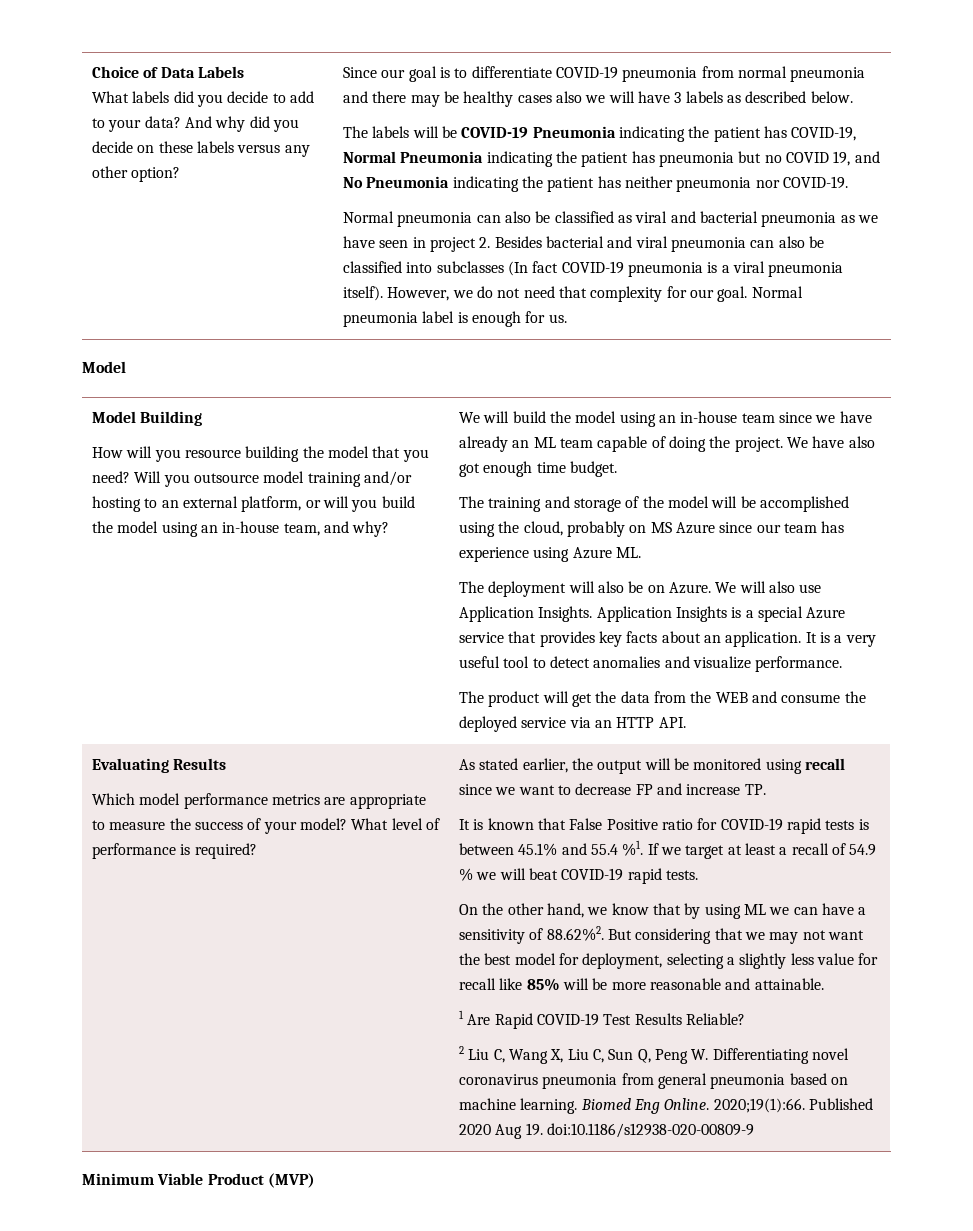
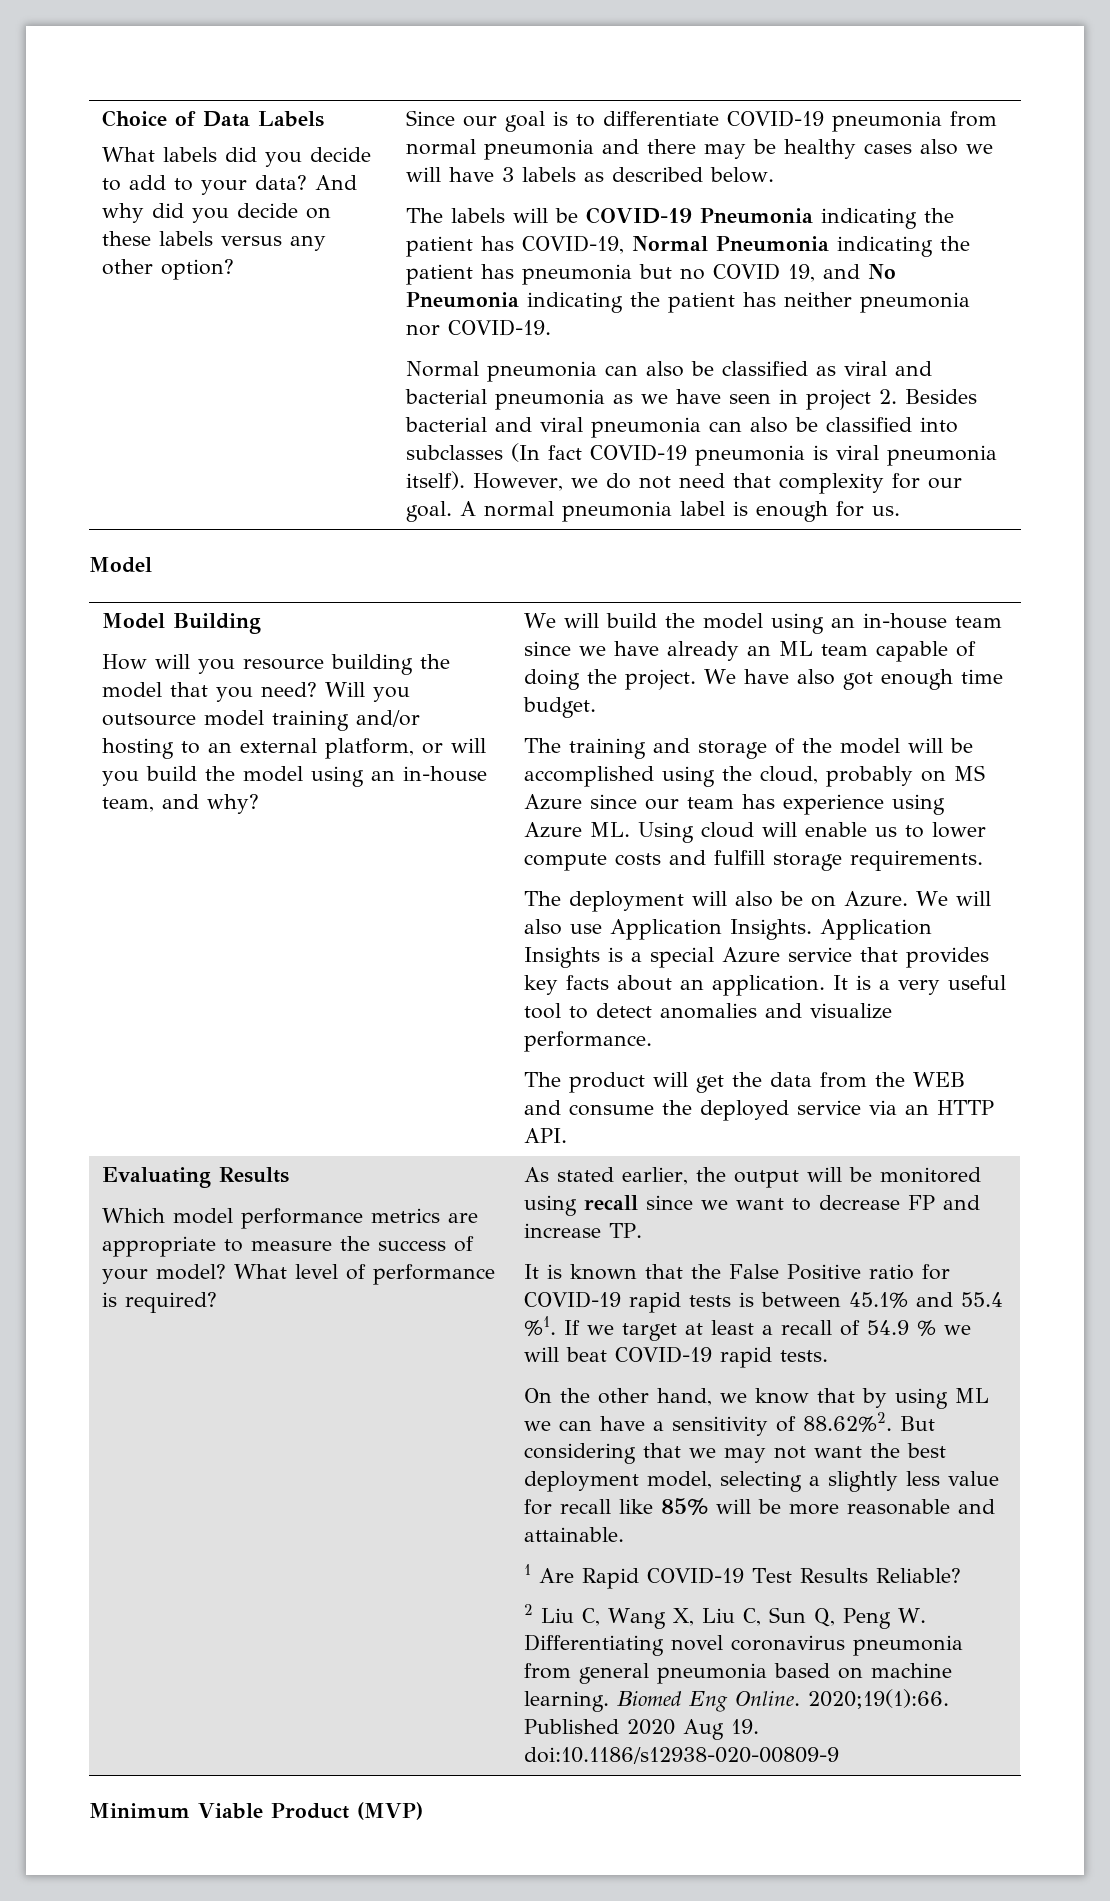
[721,265,730,273] a -> (829, 452) none
[751,286,803,298] Normal -> [460,501,555,517] A normal
(642, 552) none -> [638,822,987,843] [524,850,984,871] Using cloud will enable us to lower compute costs and fulfill storage requirements.
(567, 824) none -> [691,1264,722,1279] the
[514,953,663,969] model for deployment, -> [524,1471,713,1492] deployment model,

